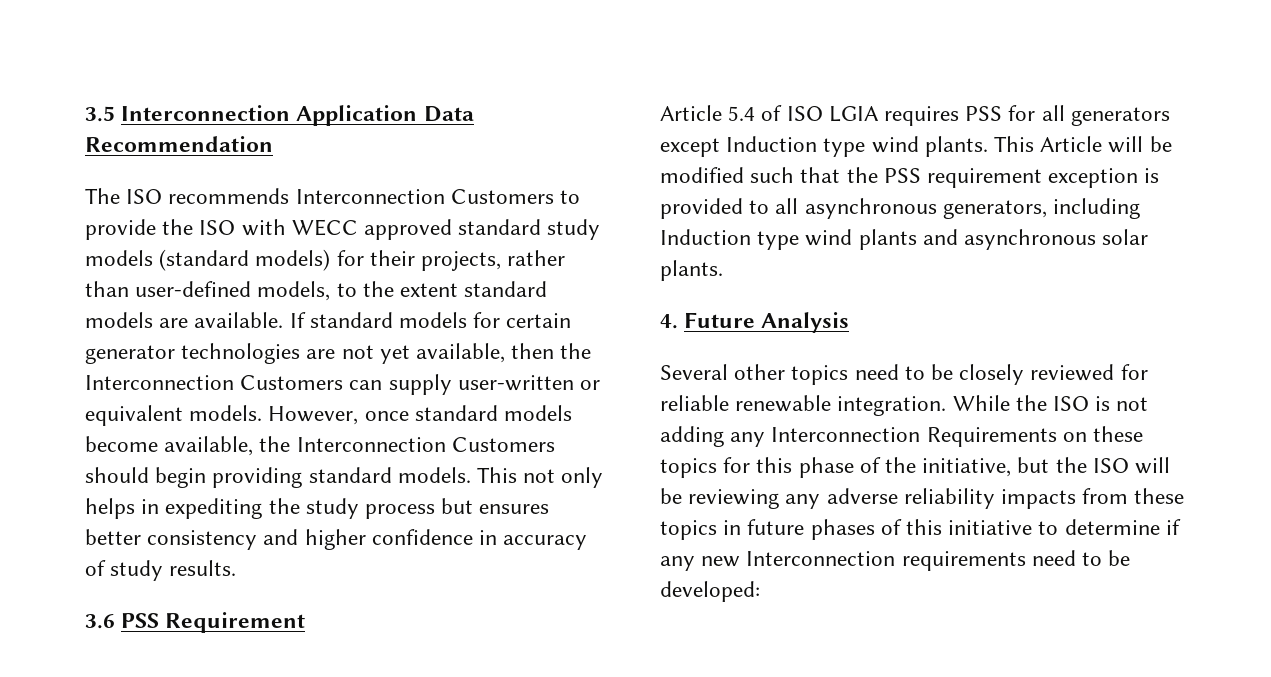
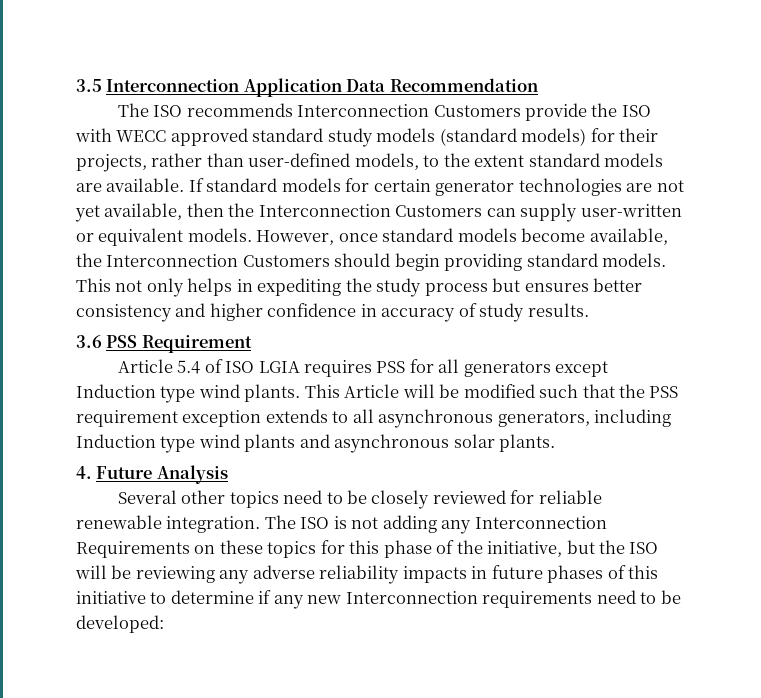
[560,190,581,204] to -> (521, 111) none
[1144,168,1160,183] [660,198,743,219] is provided -> [265,409,328,423] extends
[952,395,1047,411] While the -> [264,515,296,529] The
[1082,488,1185,504] [660,520,717,540] from these topics -> (467, 574) none

